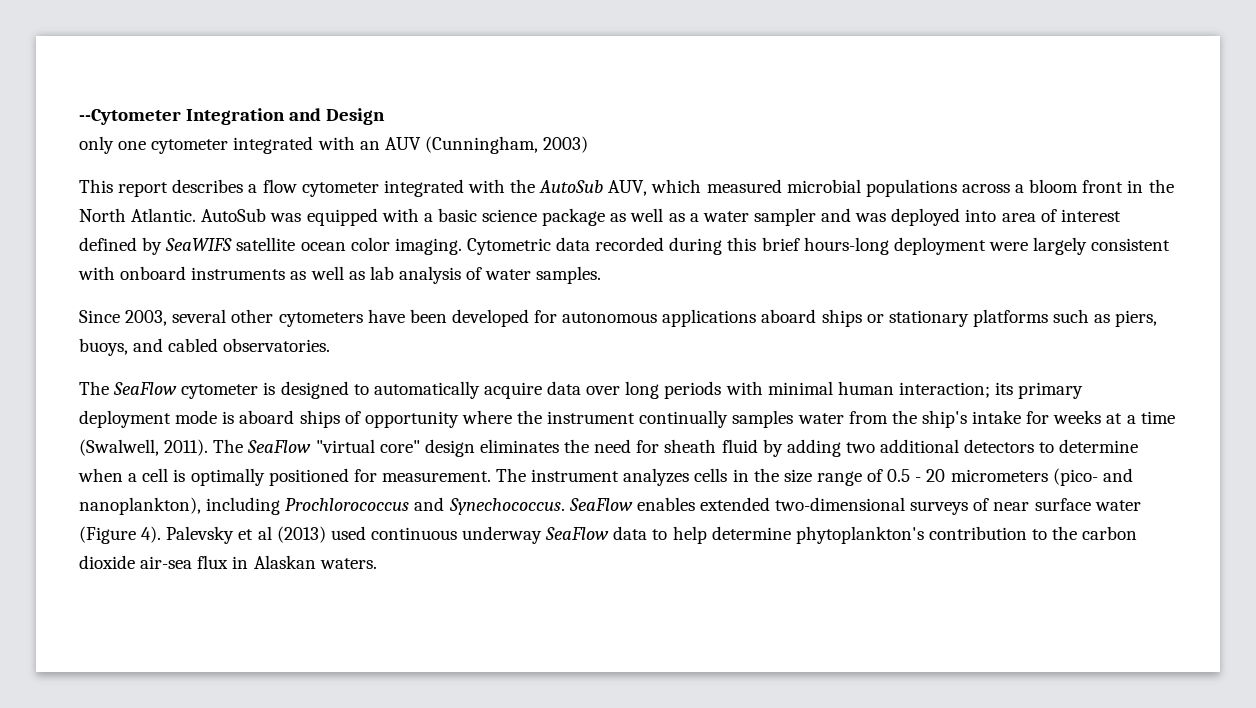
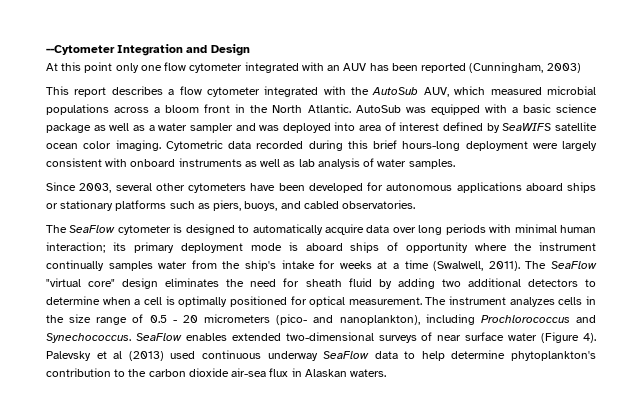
(386, 116) none -> [46,62,113,73] At this point
(147, 145) none -> [164,62,187,71] flow
(421, 143) none -> [369,63,467,73] has been reported
(377, 475) none -> [309,296,346,307] optical

